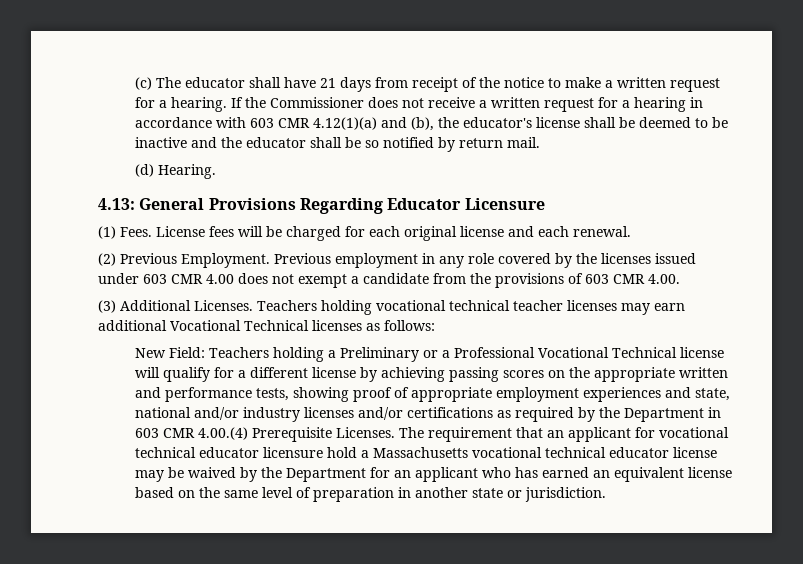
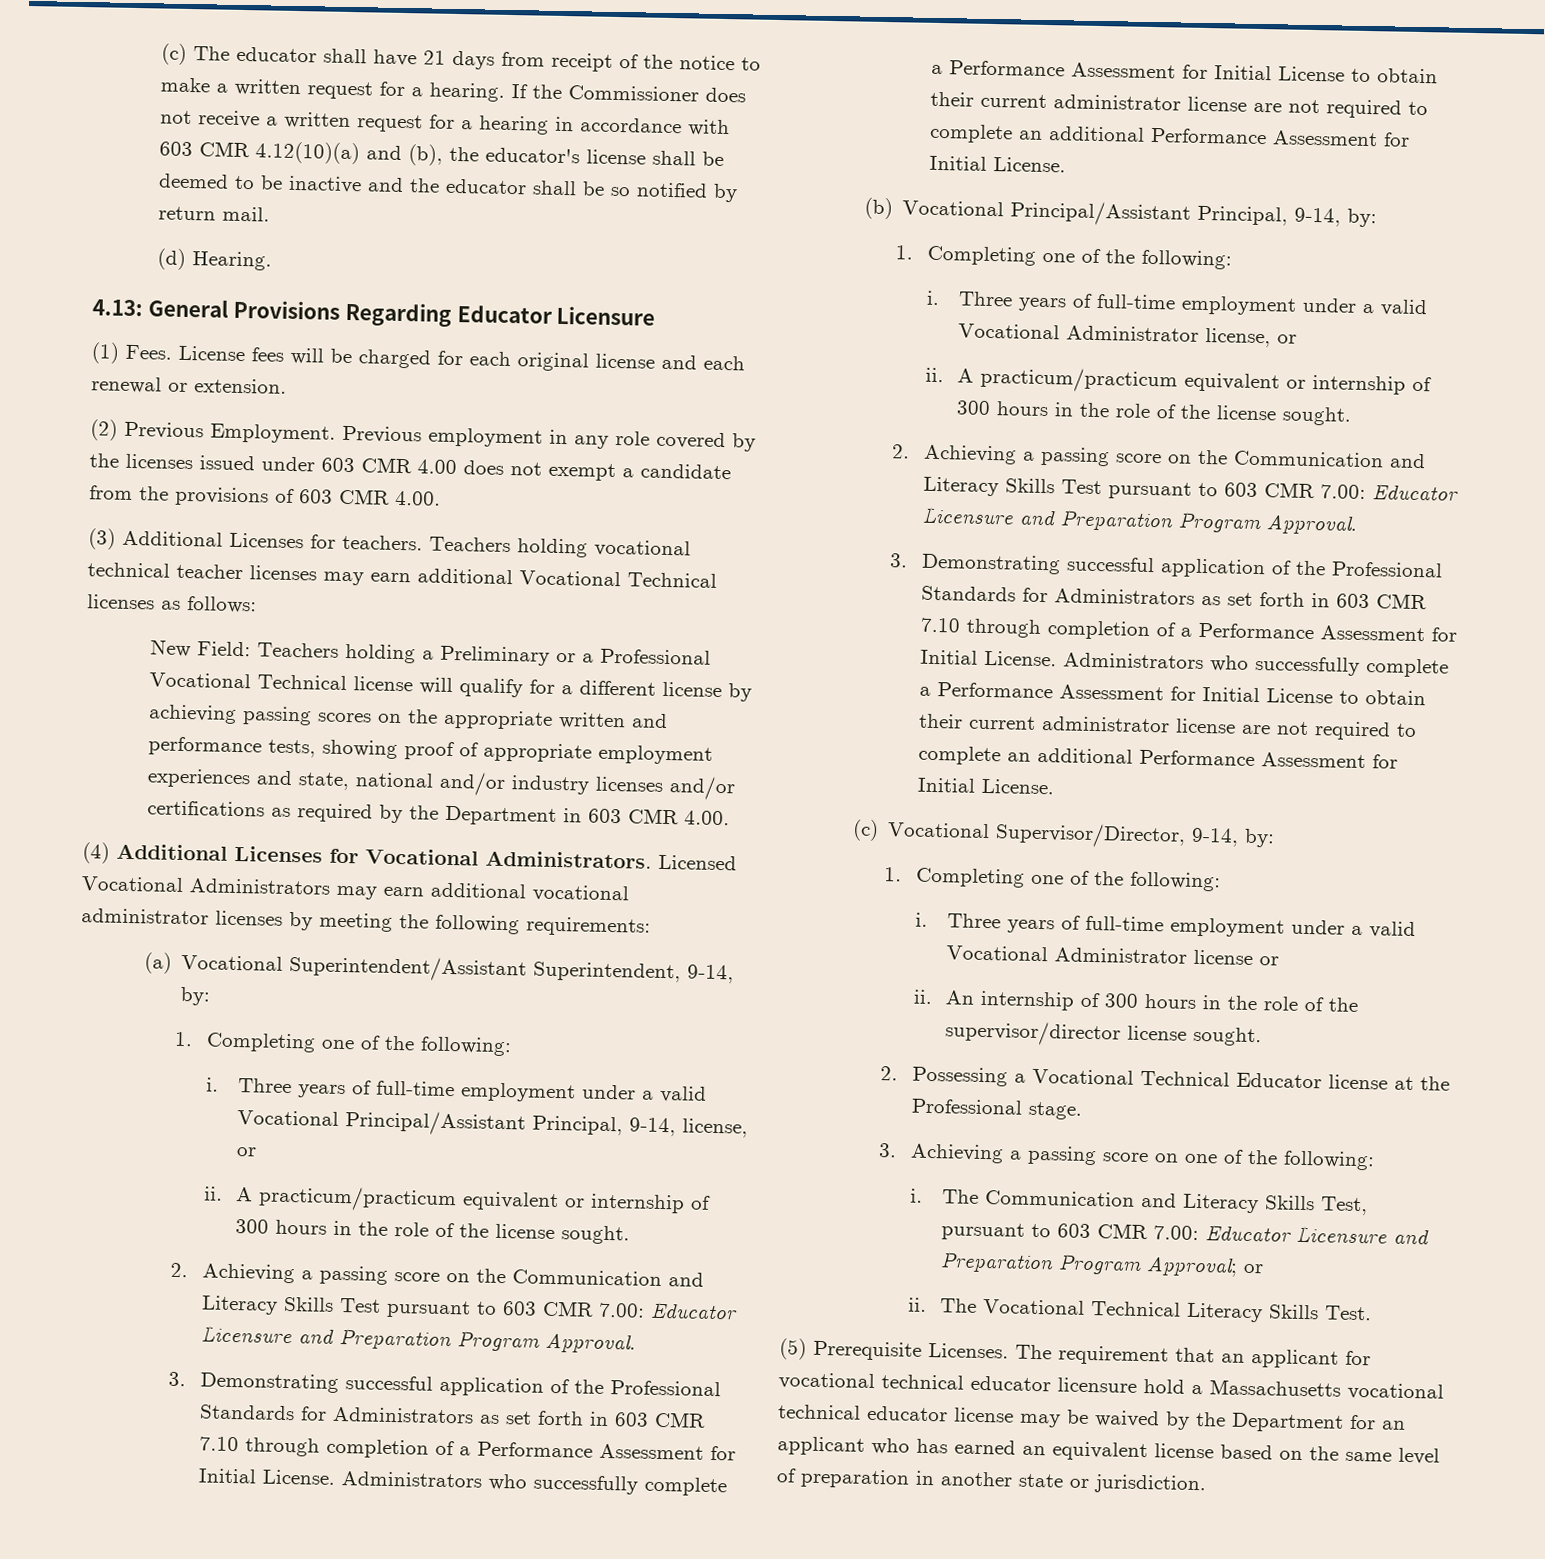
[313,117,378,130] 4.12(1)(a) -> [255,141,361,165] 4.12(10)(a)
[573,226,631,237] renewal. -> [91,376,287,394] renewal or extension.
[194,300,253,311] Licenses. -> [229,532,423,551] Licenses for teachers.
[198,427,249,440] 4.00.(4) -> [684,810,731,826] [82,842,737,871] [81,876,629,903] [81,908,651,937] [144,952,735,984] [180,986,212,1006] [174,1031,513,1057] [206,1077,708,1103] [237,1110,749,1138] [236,1147,258,1157] [204,1185,712,1214] [235,1219,631,1245] [170,1262,705,1287] [201,1295,739,1320] [201,1325,637,1354] [168,1371,722,1397] [199,1404,707,1428] [199,1436,737,1461] [198,1468,728,1497] [931,60,1439,84] [930,91,1429,119] [929,123,1411,147] [929,155,1067,173] [864,197,1378,228] [895,245,1233,270] [926,290,1429,317] [958,323,1298,348] [925,366,1433,395] [956,400,1353,426] [892,444,1427,469] [923,476,1460,501] [922,506,1359,535] [889,553,1444,579] [921,585,1428,610] [920,617,1458,642] [920,649,1450,678] [919,682,1427,706] [918,713,1418,741] [918,745,1399,769] [917,777,1056,795] [852,819,1276,849] [884,867,1222,892] [915,912,1417,939] [946,945,1280,966] [913,989,1360,1012] [945,1020,1263,1047] [880,1066,1451,1091] [911,1098,1084,1120] [878,1143,1376,1171] [910,1188,1369,1216] [941,1222,1430,1245] [940,1251,1265,1277] [908,1297,1373,1323] [779,1338,807,1360] 4.00. // (4) Additional Licenses for Vocational Administrators. Licensed Vocational Administrators may earn additional vocational administrator licenses by meeting the following requirements: // (a) Vocational Superintendent/Assistant Superintendent, 9-14, by: // 1. Completing one of the following: // i. Three years of full-time employment under a valid Vocational Principal/Assistant Principal, 9-14, license, or // ii. A practicum/practicum equivalent or internship of 300 hours in the role of the license sought. // 2. Achieving a passing score on the Communication and Literacy Skills Test pursuant to 603 CMR 7.00: Educator Licensure and Preparation Program Approval. // 3. Demonstrating successful application of the Professional Standards for Administrators as set forth in 603 CMR 7.10 through completion of a Performance Assessment for Initial License. Administrators who successfully complete a Performance Assessment for Initial License to obtain their current administrator license are not required to complete an additional Performance Assessment for Initial License. // (b) Vocational Principal/Assistant Principal, 9-14, by: // 1. Completing one of the following: // i. Three years of full-time employment under a valid Vocational Administrator license, or // ii. A practicum/practicum equivalent or internship of 300 hours in the role of the license sought. // 2. Achieving a passing score on the Communication and Literacy Skills Test pursuant to 603 CMR 7.00: Educator Licensure and Preparation Program Approval. // 3. Demonstrating successful application of the Professional Standards for Administrators as set forth in 603 CMR 7.10 through completion of a Performance Assessment for Initial License. Administrators who successfully complete a Performance Assessment for Initial License to obtain their current administrator license are not required to complete an additional Performance Assessment for Initial License. // (c) Vocational Supervisor/Director, 9-14, by: // 1. Completing one of the following: // i. Three years of full-time employment under a valid Vocational Administrator license or // ii. An internship of 300 hours in the role of the supervisor/director license sought. // 2. Possessing a Vocational Technical Educator license at the Professional stage. // 3. Achieving a passing score on one of the following: // i. The Communication and Literacy Skills Test, pursuant to 603 CMR 7.00: Educator Licensure and Preparation Program Approval; or // ii. The Vocational Technical Literacy Skills Test. // (5)

